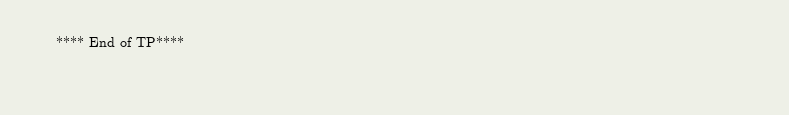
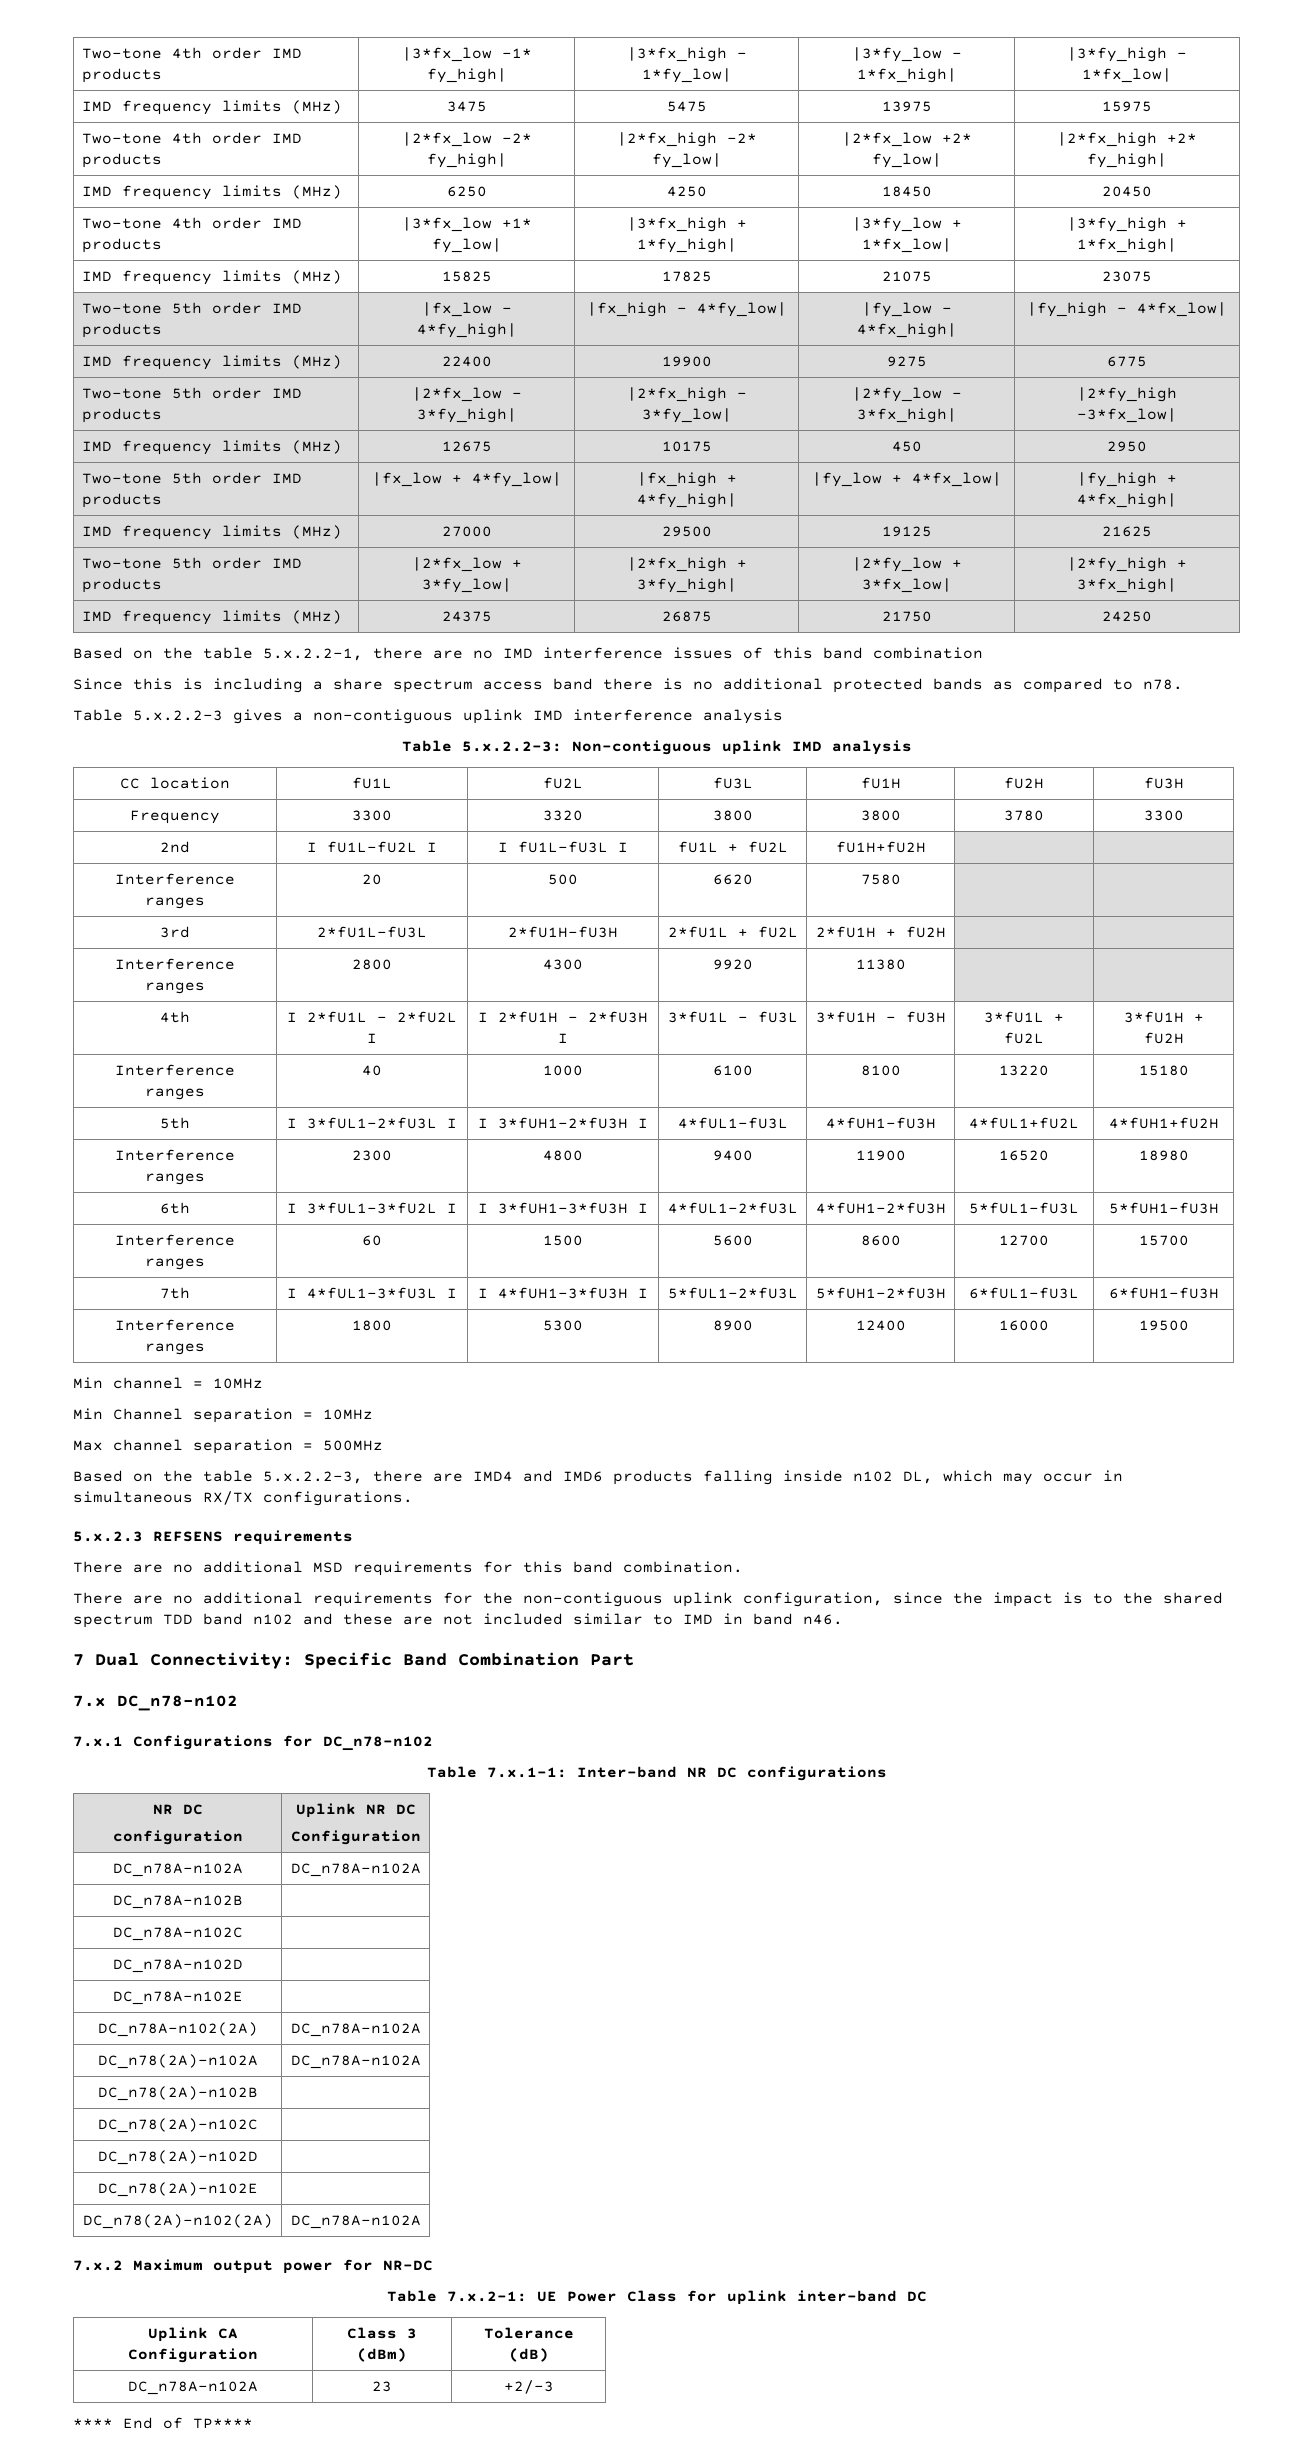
(56, 41) none -> [81,47,302,59] [81,68,162,83] [401,47,532,62] [426,68,507,83] [626,47,747,62] [641,68,732,83] [851,47,962,62] [856,68,957,83] [1067,47,1187,62] [1082,68,1172,83] [81,100,342,115] [446,101,487,112] [666,101,707,112] [881,101,932,112] [1102,101,1152,112] [81,132,302,144] [81,153,162,168] [401,132,532,147] [426,153,507,168] [616,132,757,147] [651,153,722,168] [841,132,972,147] [871,153,942,168] [1057,132,1197,147] [1087,153,1167,168] [81,185,342,200] [446,186,487,197] [666,186,707,197] [881,186,932,197] [1102,186,1152,197] [81,217,302,229] [81,238,162,253] [401,217,532,232] [431,238,502,253] [626,217,747,232] [636,238,737,253] [851,217,962,232] [861,238,952,253] [1067,217,1187,232] [1077,238,1177,253] [81,270,342,285] [441,271,492,282] [661,271,712,282] [881,271,932,282] [1102,271,1152,282] [81,302,302,314] [81,323,162,338] [421,302,512,317] [416,323,517,338] [586,302,787,317] [861,302,952,317] [856,323,957,338] [1027,302,1227,317] [81,355,342,370] [441,356,492,367] [661,356,712,367] [886,356,927,367] [1107,356,1147,367] [81,387,302,399] [81,408,162,423] [411,387,522,402] [416,408,517,423] [626,387,747,402] [641,408,732,423] [851,387,962,402] [856,408,957,423] [1077,387,1177,402] [1077,408,1177,423] [81,440,342,455] [441,441,492,452] [661,441,712,452] [891,441,922,452] [1107,441,1147,452] [81,472,302,484] [81,493,162,508] [371,472,562,487] [636,472,737,487] [636,493,737,508] [811,472,1002,487] [1077,472,1177,487] [1077,493,1177,508] [81,525,342,540] [441,526,492,537] [661,526,712,537] [881,526,932,537] [1102,526,1152,537] [81,557,302,569] [81,578,162,593] [411,557,522,572] [421,578,512,593] [626,557,747,572] [636,578,737,593] [851,557,962,572] [861,578,952,593] [1067,557,1187,572] [1077,578,1177,593] [81,610,342,625] [441,611,492,622] [661,611,712,622] [881,611,932,622] [1102,611,1152,622] [73,647,983,661] [73,678,1183,693] [73,709,783,724] [401,740,912,755] [120,777,230,789] [352,777,392,789] [543,777,583,789] [712,777,753,789] [860,777,901,789] [1004,777,1044,789] [1143,777,1184,789] [130,810,220,824] [352,810,392,821] [543,810,583,821] [712,810,753,821] [860,810,901,821] [1004,810,1044,821] [1143,810,1184,821] [160,841,190,853] [307,841,437,853] [498,841,628,853] [677,841,788,853] [835,841,926,853] [115,873,235,885] [145,897,205,909] [362,874,382,885] [548,874,578,885] [712,874,753,885] [860,874,901,885] [160,926,190,938] [317,926,427,938] [508,926,618,938] [667,926,798,938] [815,926,946,938] [115,958,235,970] [145,982,205,994] [352,959,392,970] [543,959,583,970] [712,959,753,970] [855,959,906,970] [160,1011,190,1023] [287,1011,457,1023] [367,1033,377,1043] [478,1011,648,1023] [558,1033,568,1043] [667,1011,798,1023] [815,1011,946,1023] [984,1011,1064,1023] [1004,1032,1044,1044] [1123,1011,1204,1023] [1143,1032,1184,1044] [115,1064,235,1076] [145,1088,205,1100] [362,1065,382,1076] [543,1065,583,1076] [712,1065,753,1076] [860,1065,901,1076] [999,1065,1049,1076] [1138,1065,1189,1076] [160,1117,190,1129] [287,1117,457,1129] [478,1117,648,1129] [677,1117,788,1129] [825,1117,936,1129] [969,1117,1079,1129] [1108,1117,1219,1129] [115,1149,235,1161] [145,1173,205,1185] [352,1150,392,1161] [543,1150,583,1161] [712,1150,753,1161] [855,1150,906,1161] [999,1150,1049,1161] [1138,1150,1189,1161] [160,1202,190,1214] [287,1202,457,1214] [478,1202,648,1214] [667,1202,798,1214] [815,1202,946,1214] [969,1202,1079,1214] [1108,1202,1219,1214] [115,1234,235,1246] [145,1258,205,1270] [362,1235,382,1246] [543,1235,583,1246] [712,1235,753,1246] [860,1235,901,1246] [999,1235,1049,1246] [1138,1235,1189,1246] [160,1287,190,1299] [287,1287,457,1299] [478,1287,648,1299] [667,1287,798,1299] [815,1287,946,1299] [969,1287,1079,1299] [1108,1287,1219,1299] [115,1319,235,1331] [145,1343,205,1355] [352,1320,392,1331] [543,1320,583,1331] [712,1320,753,1331] [855,1320,906,1331] [999,1320,1049,1331] [1138,1320,1189,1331] [73,1377,263,1389] [73,1408,373,1423] [73,1439,383,1454] [73,1470,1123,1485] [73,1491,413,1506] [73,1530,353,1545] [73,1561,743,1576] [73,1592,1223,1607] [73,1613,843,1628] [73,1652,634,1669] [73,1695,238,1711] [73,1735,433,1751] [426,1766,887,1781] [152,1804,203,1815] [112,1830,243,1845] [295,1803,416,1818] [290,1830,421,1845] [112,1863,243,1877] [290,1863,421,1877] [112,1895,243,1909] [112,1927,243,1941] [112,1959,243,1973] [112,1991,243,2005] [97,2022,258,2037] [290,2023,421,2037] [97,2054,258,2069] [290,2055,421,2069] [97,2086,258,2101] [97,2118,258,2133] [97,2150,258,2165] [97,2182,258,2197] [82,2214,273,2229] [290,2215,421,2229] [73,2259,433,2274] [386,2290,927,2305] [148,2327,238,2342] [128,2348,258,2363] [347,2327,417,2339] [357,2348,407,2362] [483,2327,574,2339] [508,2348,549,2362] [128,2381,258,2395] [372,2381,392,2392] [503,2380,554,2394] Two-tone 4th order IMD products | |3*fx_low –1* fy_high| | |3*fx_high – 1*fy_low| | |3*fy_low – 1*fx_high| | |3*fy_high – 1*fx_low| // IMD frequency limits (MHz) | 3475 | 5475 | 13975 | 15975 // Two-tone 4th order IMD products | |2*fx_low –2* fy_high| | |2*fx_high –2* fy_low| | |2*fx_low +2* fy_low| | |2*fx_high +2* fy_high| // IMD frequency limits (MHz) | 6250 | 4250 | 18450 | 20450 // Two-tone 4th order IMD products | |3*fx_low +1* fy_low| | |3*fx_high + 1*fy_high| | |3*fy_low + 1*fx_low| | |3*fy_high + 1*fx_high| // IMD frequency limits (MHz) | 15825 | 17825 | 21075 | 23075 // Two-tone 5th order IMD products | |fx_low – 4*fy_high| | |fx_high – 4*fy_low| | |fy_low – 4*fx_high| | |fy_high – 4*fx_low| // IMD frequency limits (MHz) | 22400 | 19900 | 9275 | 6775 // Two-tone 5th order IMD products | |2*fx_low - 3*fy_high| | |2*fx_high - 3*fy_low| | |2*fy_low - 3*fx_high| | |2*fy_high -3*fx_low| // IMD frequency limits (MHz) | 12675 | 10175 | 450 | 2950 // Two-tone 5th order IMD products | |fx_low + 4*fy_low| | |fx_high + 4*fy_high| | |fy_low + 4*fx_low| | |fy_high + 4*fx_high| // IMD frequency limits (MHz) | 27000 | 29500 | 19125 | 21625 // Two-tone 5th order IMD products | |2*fx_low + 3*fy_low| | |2*fx_high + 3*fy_high| | |2*fy_low + 3*fx_low| | |2*fy_high + 3*fx_high| // IMD frequency limits (MHz) | 24375 | 26875 | 21750 | 24250 // Based on the table 5.x.2.2-1, there are no IMD interference issues of this band combination // Since this is including a share spectrum access band there is no additional protected bands as compared to n78. // Table 5.x.2.2-3 gives a non-contiguous uplink IMD interference analysis // Table 5.x.2.2-3: Non-contiguous uplink IMD analysis // CC location | fU1L | fU2L | fU3L | fU1H | fU2H | fU3H // Frequency | 3300 | 3320 | 3800 | 3800 | 3780 | 3300 // 2nd | I fU1L-fU2L I | I fU1L-fU3L I | fU1L + fU2L | fU1H+fU2H | | // Interference ranges | 20 | 500 | 6620 | 7580 | | // 3rd | 2*fU1L-fU3L | 2*fU1H-fU3H | 2*fU1L + fU2L | 2*fU1H + fU2H | | // Interference ranges | 2800 | 4300 | 9920 | 11380 | | // 4th | I 2*fU1L - 2*fU2L I | I 2*fU1H - 2*fU3H I | 3*fU1L - fU3L | 3*fU1H - fU3H | 3*fU1L + fU2L | 3*fU1H + fU2H // Interference ranges | 40 | 1000 | 6100 | 8100 | 13220 | 15180 // 5th | I 3*fUL1-2*fU3L I | I 3*fUH1-2*fU3H I | 4*fUL1-fU3L | 4*fUH1-fU3H | 4*fUL1+fU2L | 4*fUH1+fU2H // Interference ranges | 2300 | 4800 | 9400 | 11900 | 16520 | 18980 // 6th | I 3*fUL1-3*fU2L I | I 3*fUH1-3*fU3H I | 4*fUL1-2*fU3L | 4*fUH1-2*fU3H | 5*fUL1-fU3L | 5*fUH1-fU3H // Interference ranges | 60 | 1500 | 5600 | 8600 | 12700 | 15700 // 7th | I 4*fUL1-3*fU3L I | I 4*fUH1-3*fU3H I | 5*fUL1-2*fU3L | 5*fUH1-2*fU3H | 6*fUL1-fU3L | 6*fUH1-fU3H // Interference ranges | 1800 | 5300 | 8900 | 12400 | 16000 | 19500 // Min channel = 10MHz // Min Channel separation = 10MHz // Max channel separation = 500MHz // Based on the table 5.x.2.2-3, there are IMD4 and IMD6 products falling inside n102 DL, which may occur in simultaneous RX/TX configurations. // 5.x.2.3 REFSENS requirements // There are no additional MSD requirements for this band combination. // There are no additional requirements for the non-contiguous uplink configuration, since the impact is to the shared spectrum TDD band n102 and these are not included similar to IMD in band n46. // 7 Dual Connectivity: Specific Band Combination Part // 7.x DC_n78-n102 // 7.x.1 Configurations for DC_n78-n102 // Table 7.x.1-1: Inter-band NR DC configurations // NR DC // configuration | Uplink NR DC // Configuration // DC_n78A-n102A | DC_n78A-n102A // DC_n78A-n102B | // DC_n78A-n102C | // DC_n78A-n102D | // DC_n78A-n102E | // DC_n78A-n102(2A) | DC_n78A-n102A // DC_n78(2A)-n102A | DC_n78A-n102A // DC_n78(2A)-n102B | // DC_n78(2A)-n102C | // DC_n78(2A)-n102D | // DC_n78(2A)-n102E | // DC_n78(2A)-n102(2A) | DC_n78A-n102A // 7.x.2 Maximum output power for NR-DC // Table 7.x.2-1: UE Power Class for uplink inter-band DC // Uplink CA Configuration | Class 3 (dBm) | Tolerance (dB) // DC_n78A-n102A | 23 | +2/-3 //

